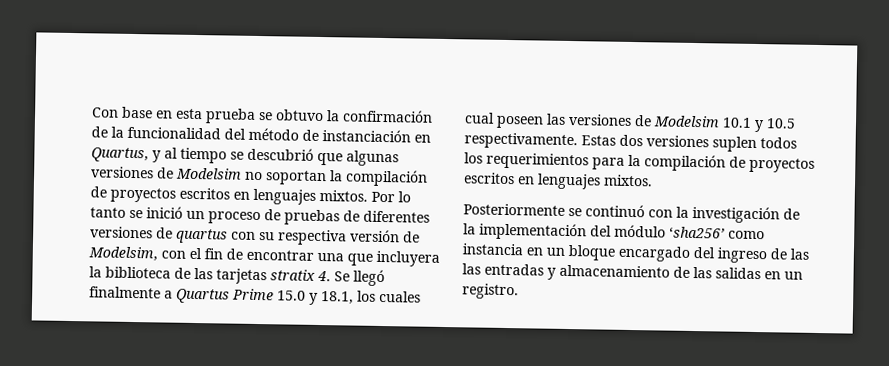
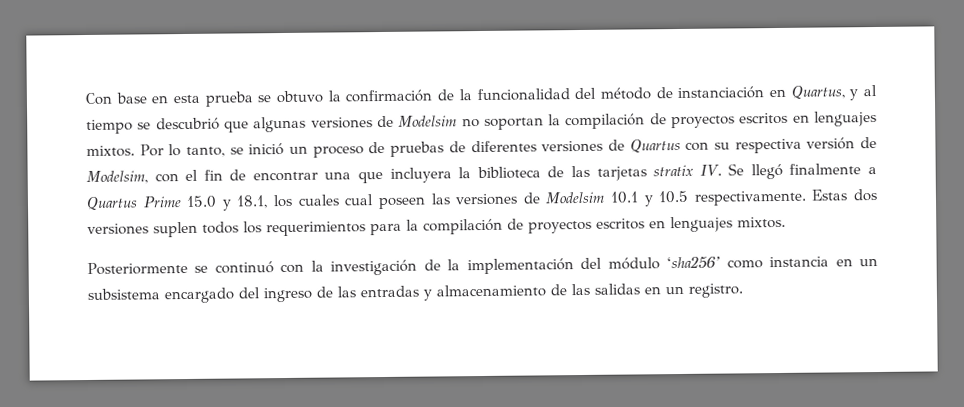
[90,207,126,218] tanto -> [186,146,226,157] tanto,
[176,228,228,244] quartus -> [629,138,681,154] Quartus
[317,270,331,282] 4. -> [699,164,722,176] IV.
[568,245,616,261] bloque -> [87,288,160,300] subsistema
[462,263,481,275] las -> (356, 292) none

